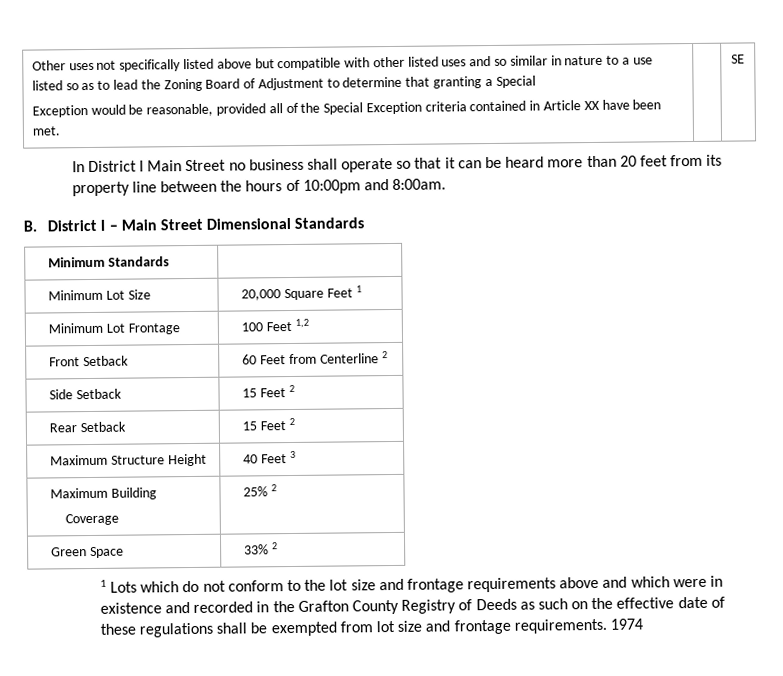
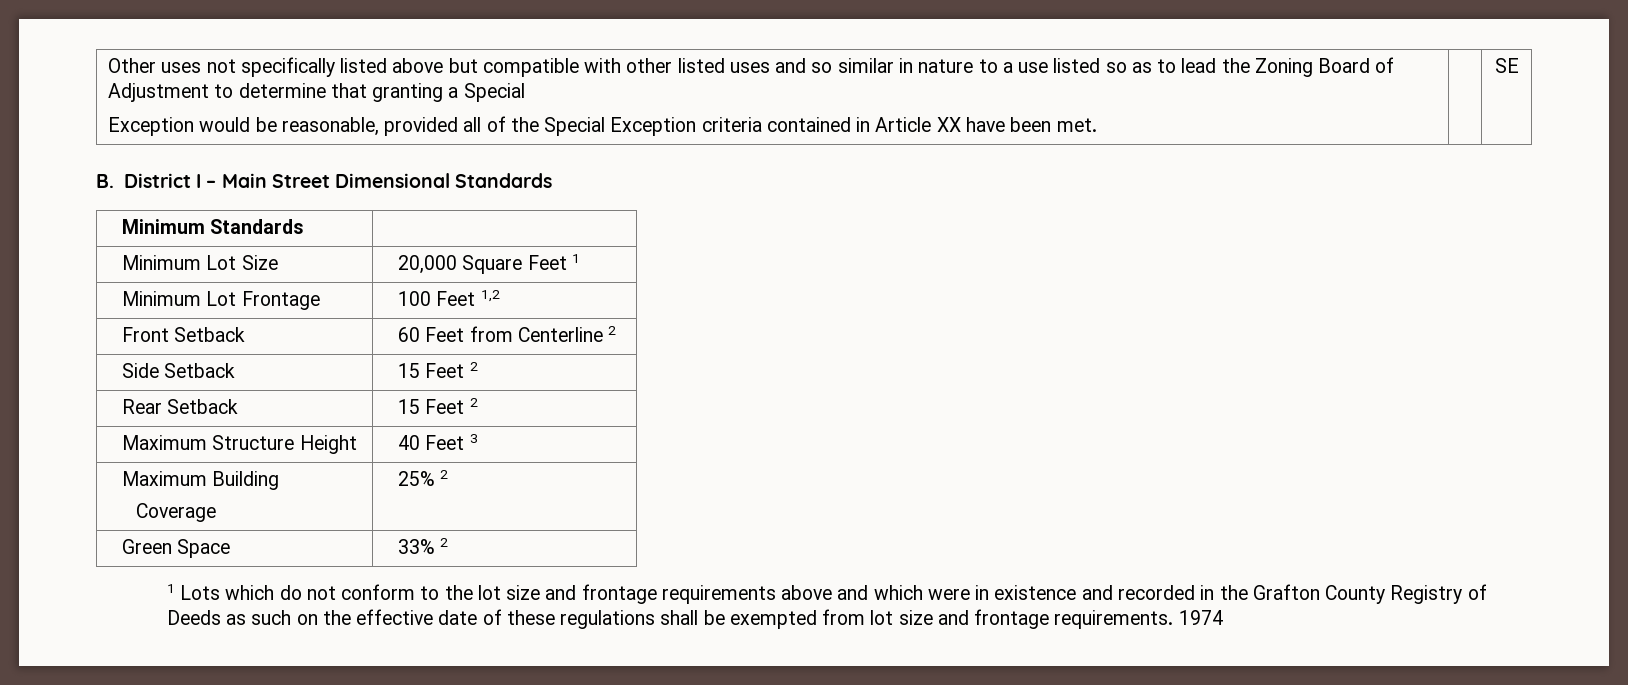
[71,154,723,173] [71,178,447,197] // In District I Main Street no business shall operate so that it can be heard more than 20 feet from its property line between the hours of 10:00pm and 8:00am. -> (1519, 65) none

